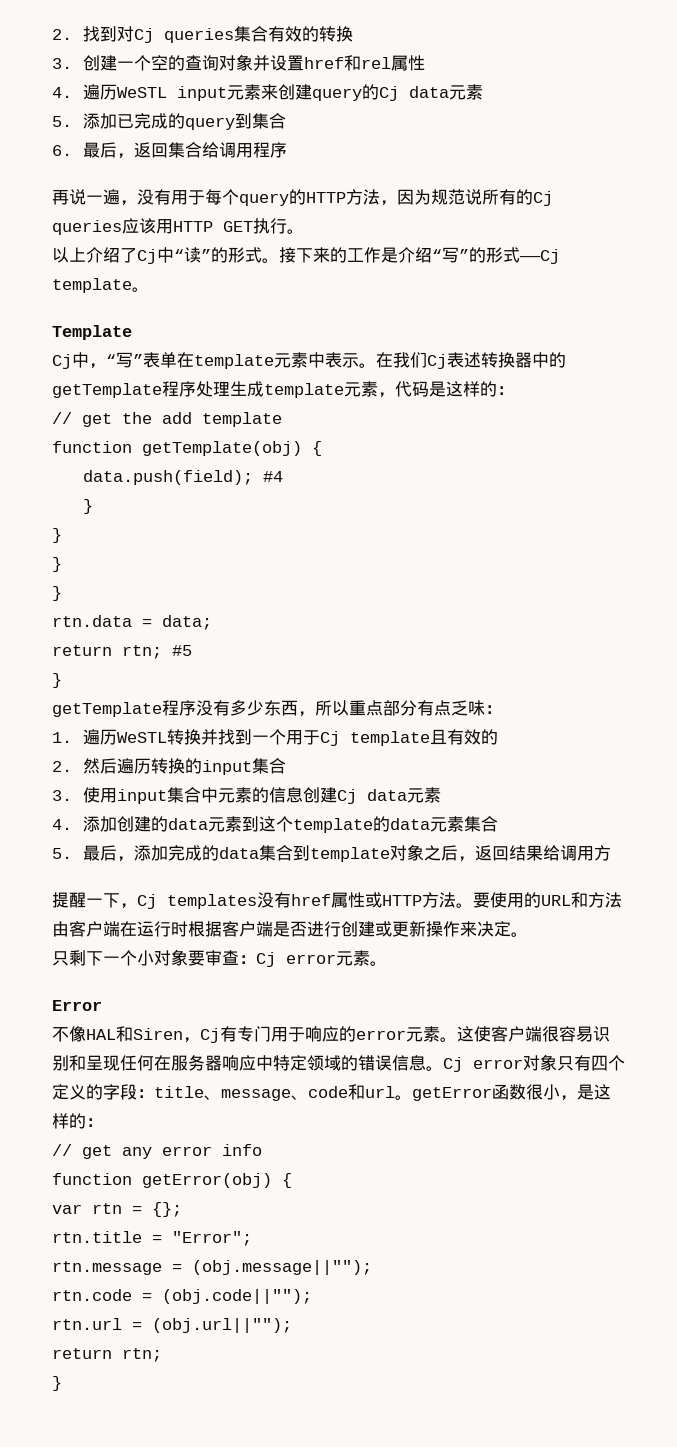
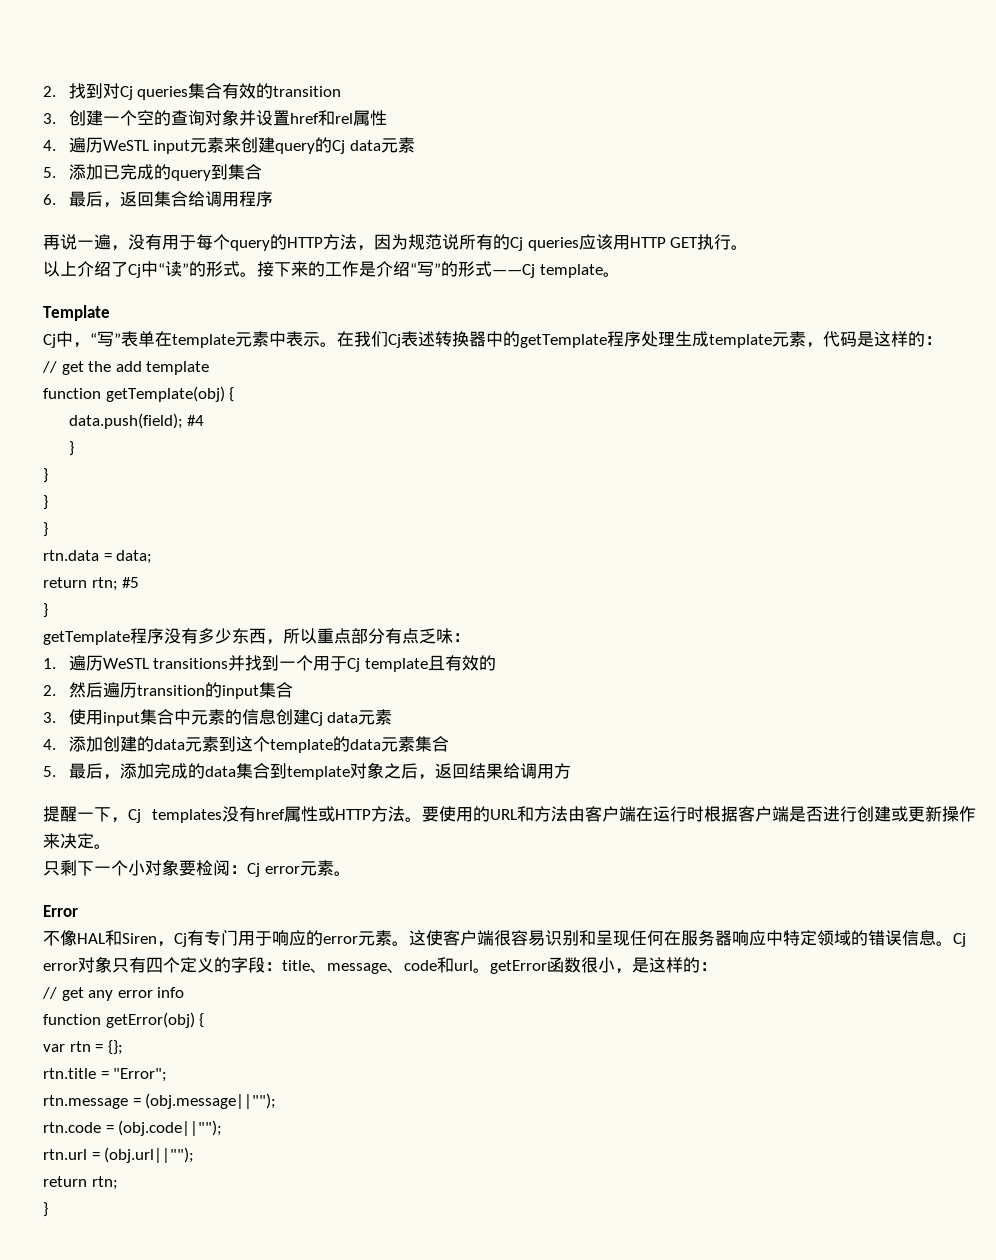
[318,26,353,42] 转换 -> [273,86,342,97] transition
[166,729,201,745] 转换 -> [153,658,229,669] transitions
[150,758,185,774] 转换 -> [136,685,205,696] transition
[205,950,239,966] 审查 -> [196,860,230,876] 检阅

